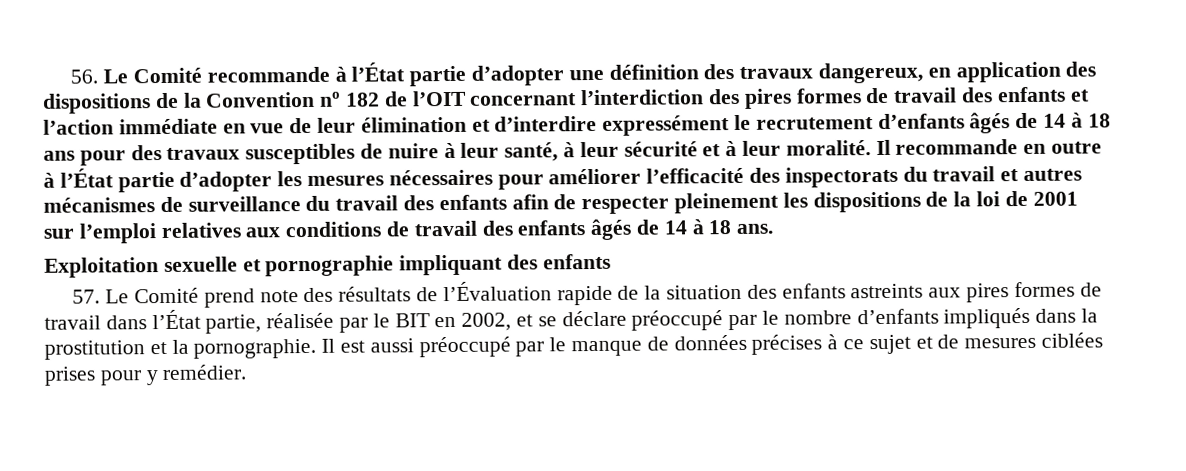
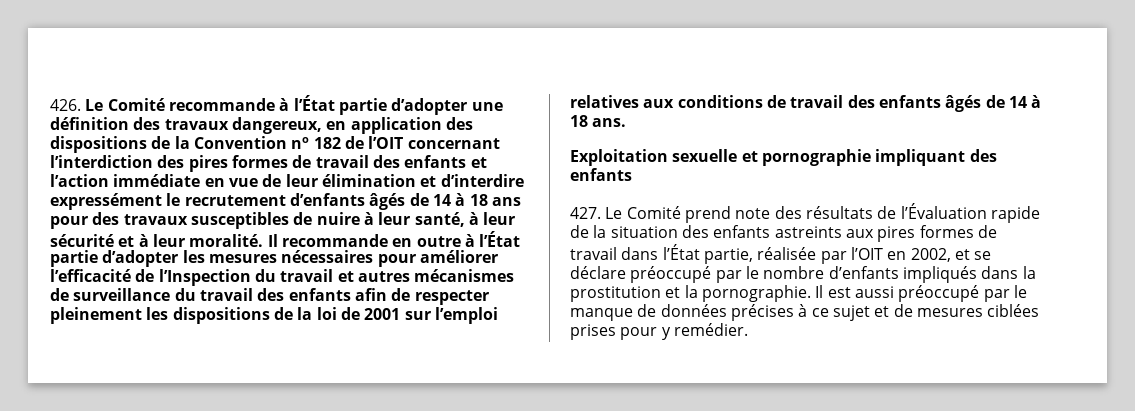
[70,69,99,84] 56. -> [50,99,81,111] 426.
[749,166,898,188] des inspectorats -> [135,269,251,286] de l’Inspection
[72,289,101,304] 57. -> [570,207,601,219] 427.
[372,313,430,328] le BIT -> [850,247,883,260] l’OIT

